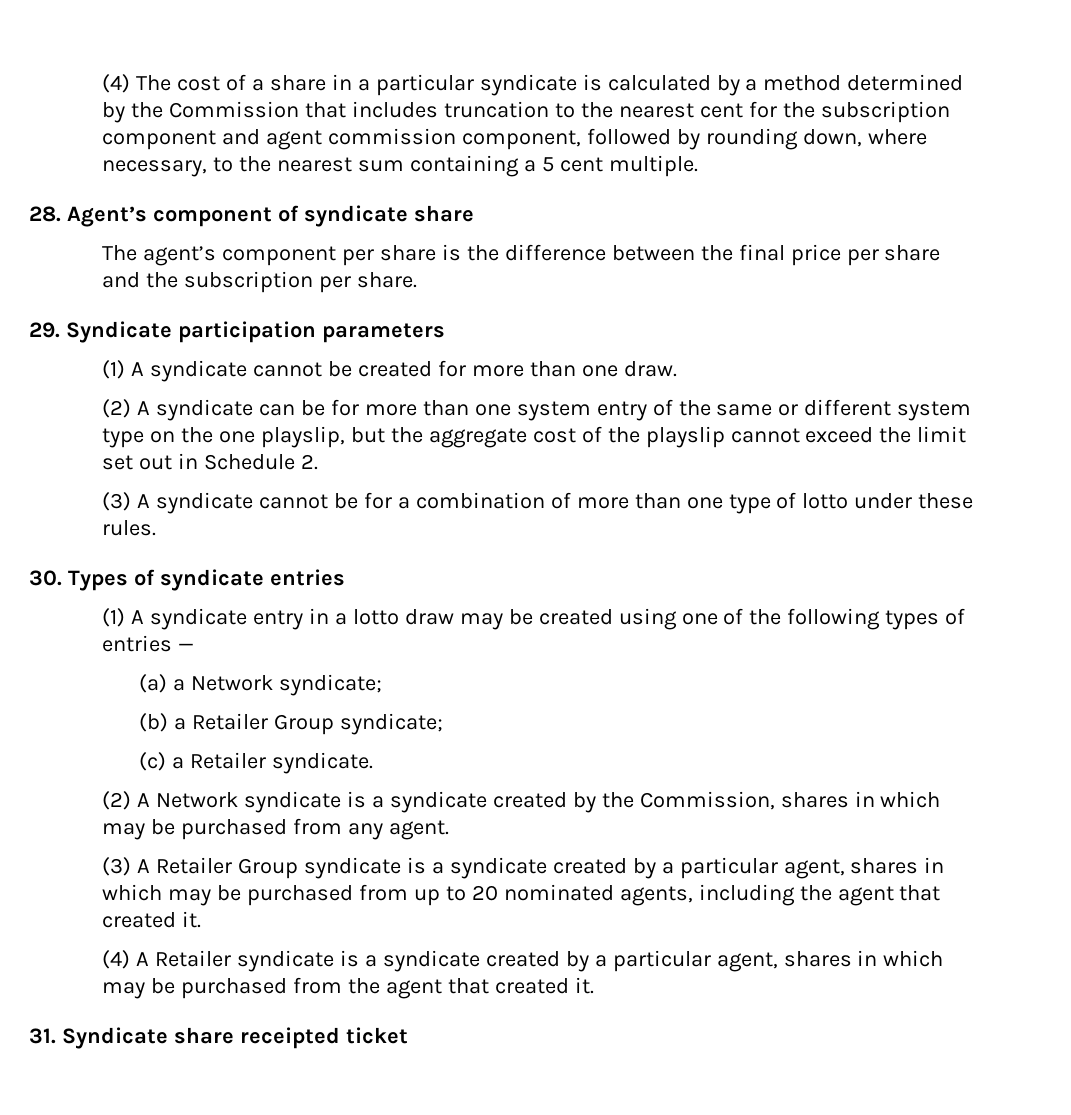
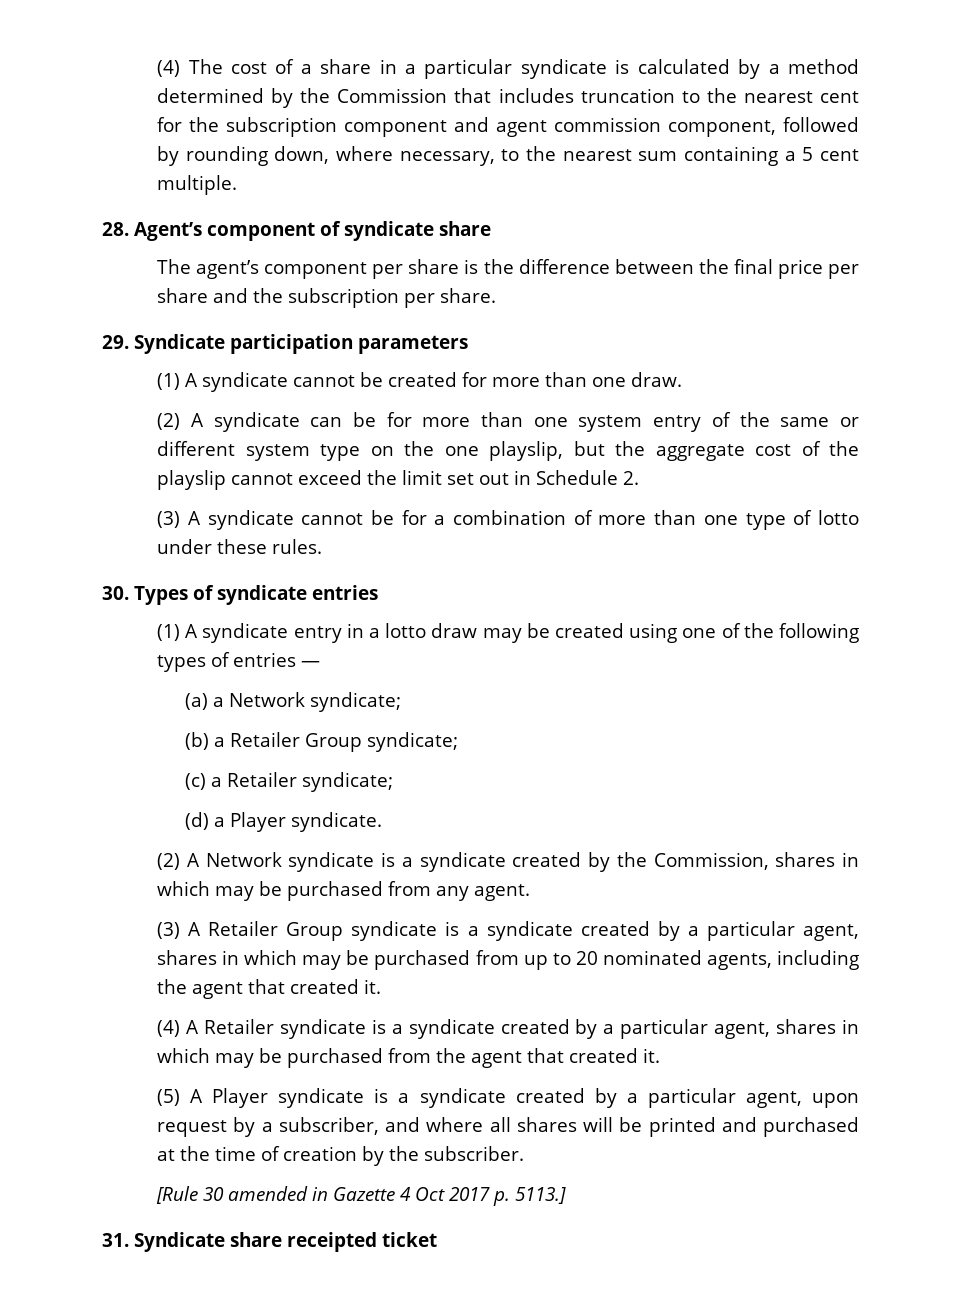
(266, 760) none -> [301,772,393,792] [184,812,286,832] syndicate; // (d) a Player
(594, 985) none -> [157,1088,860,1108] [157,1117,860,1137] [157,1146,525,1166] [156,1186,567,1206] // (5) A Player syndicate is a syndicate created by a particular agent, upon request by a subscriber, and where all shares will be printed and purchased at the time of creation by the subscriber. // [Rule 30 amended in Gazette 4 Oct 2017 p. 5113.]

